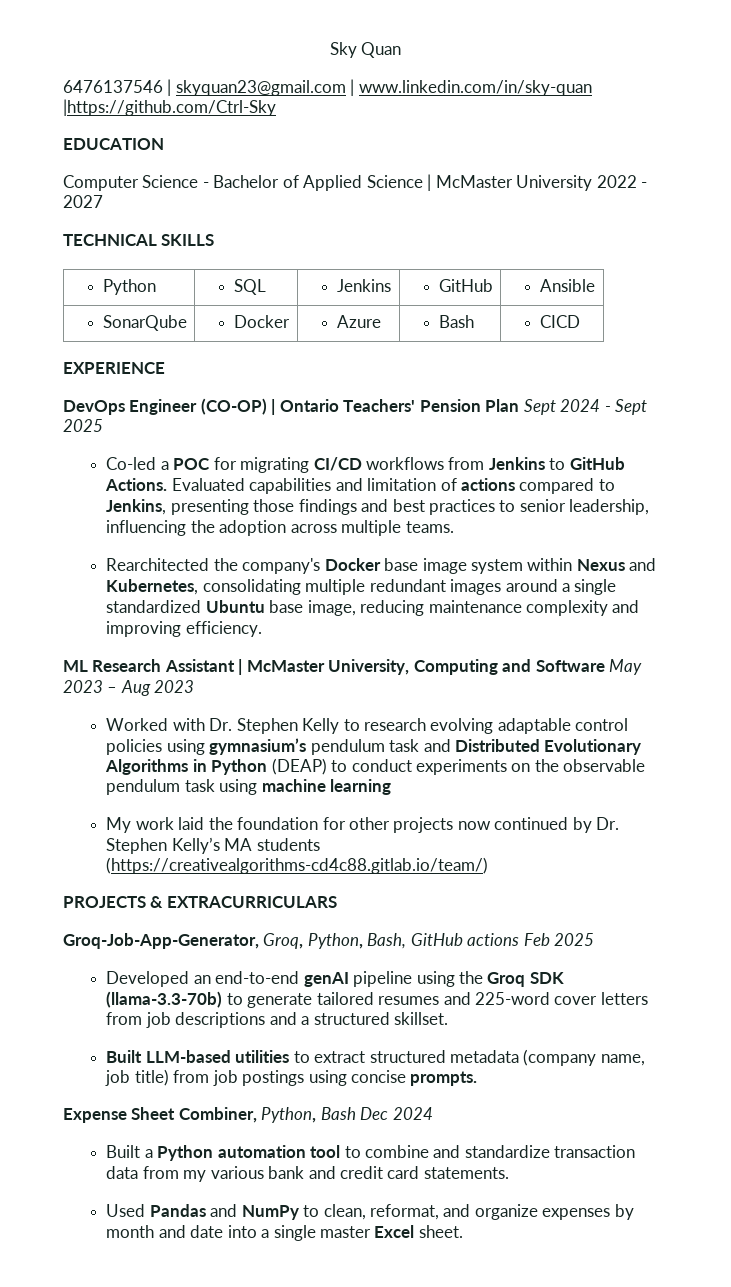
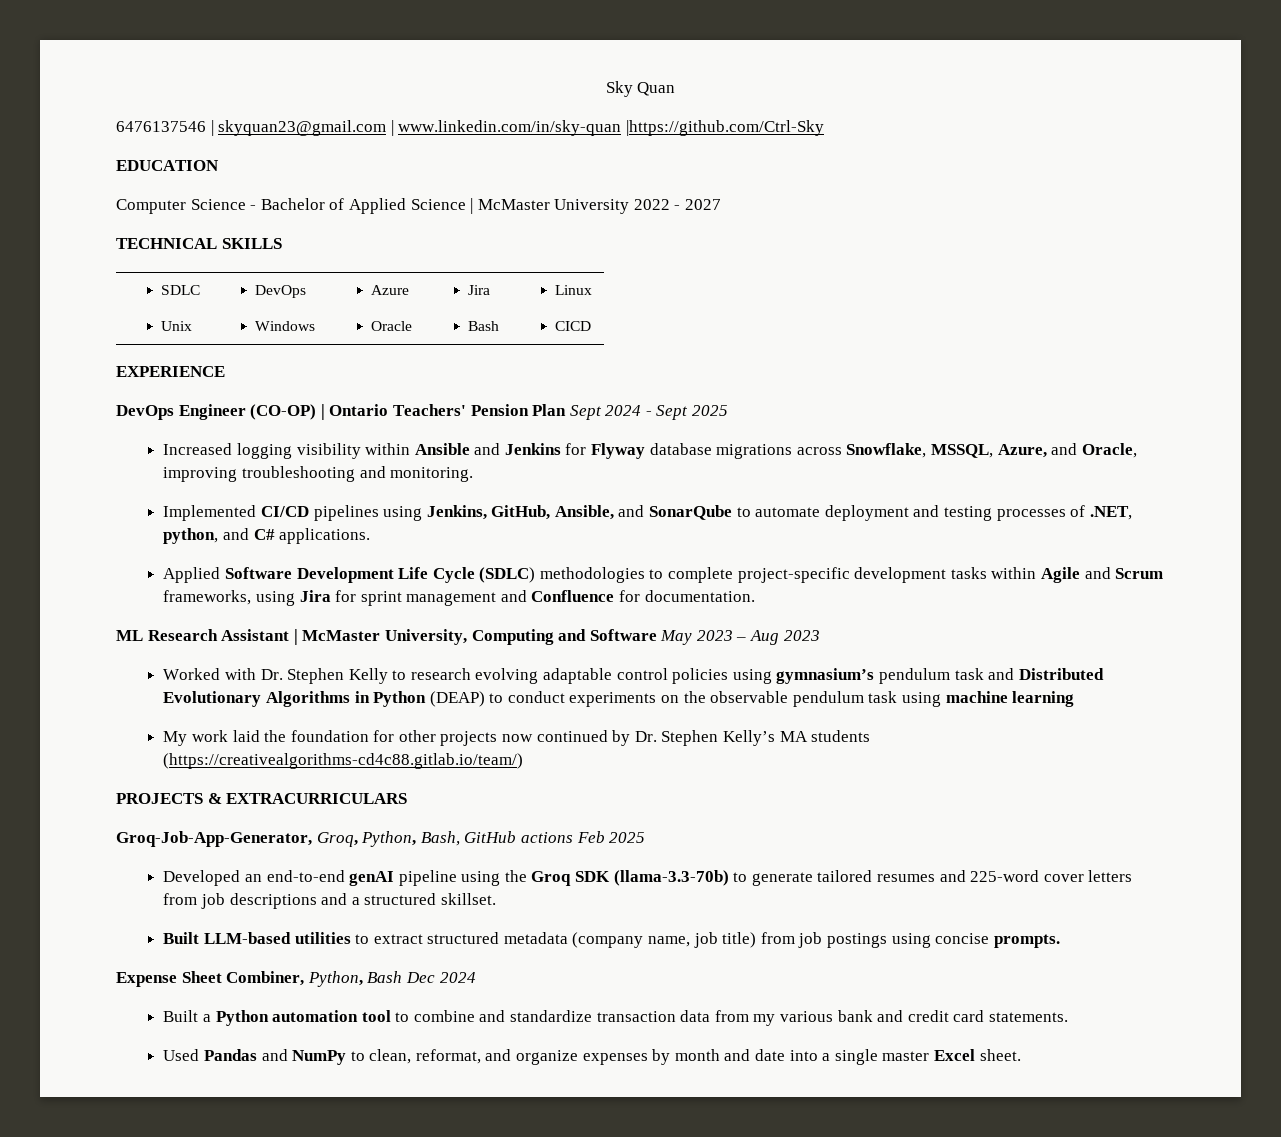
[102,279,156,295] [233,279,266,295] [336,279,391,292] [438,279,493,292] [539,279,595,292] [102,315,187,331] [233,315,290,328] [336,315,381,328] Python | SQL | Jenkins | GitHub | Ansible // SonarQube | Docker | Azure -> [160,285,200,295] [254,285,306,298] [370,285,409,295] [467,285,490,295] [554,285,592,295] [160,321,192,331] [254,321,315,331] [370,321,412,331] SDLC | DevOps | Azure | Jira | Linux // Unix | Windows | Oracle
[106,457,625,473] [105,478,615,494] [106,499,650,515] [106,520,454,536] [106,558,657,574] [106,579,617,595] [106,600,640,616] [106,621,262,637] Co-led a POC for migrating CI/CD workflows from Jenkins to GitHub Actions. Evaluated capabilities and limitation of actions compared to Jenkins, presenting those findings and best practices to senior leadership, influencing the adoption across multiple teams. // Rearchitected the company's Docker base image system within Nexus and Kubernetes, consolidating multiple redundant images around a single standardized Ubuntu base image, reducing maintenance complexity and improving efficiency. -> [163,443,1137,459] [163,466,474,482] [163,505,1132,521] [163,528,371,544] [163,567,1164,583] [163,590,755,606] Increased logging visibility within Ansible and Jenkins for Flyway database migrations across Snowflake, MSSQL, Azure, and Oracle, improving troubleshooting and monitoring. // Implemented CI/CD pipelines using Jenkins, GitHub, Ansible, and SonarQube to automate deployment and testing processes of .NET, python, and C# applications. // Applied Software Development Life Cycle (SDLC) methodologies to complete project-specific development tasks within Agile and Scrum frameworks, using Jira for sprint management and Confluence for documentation.

